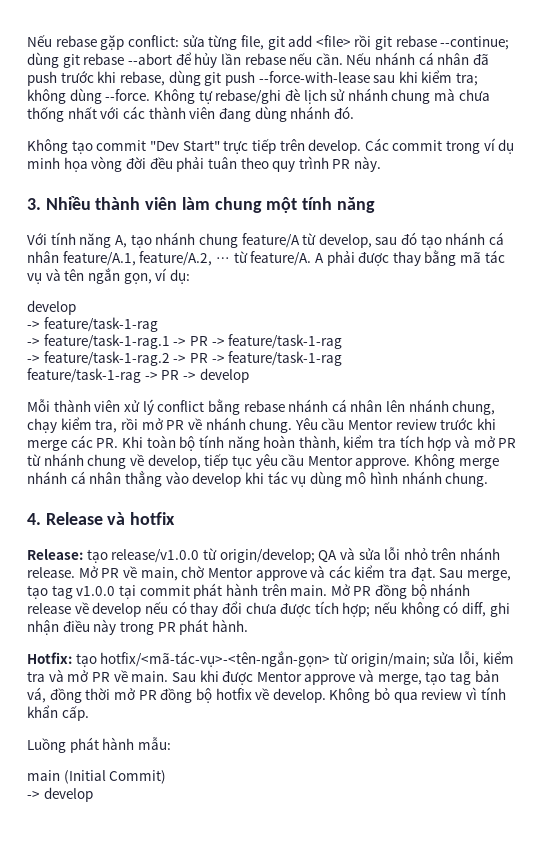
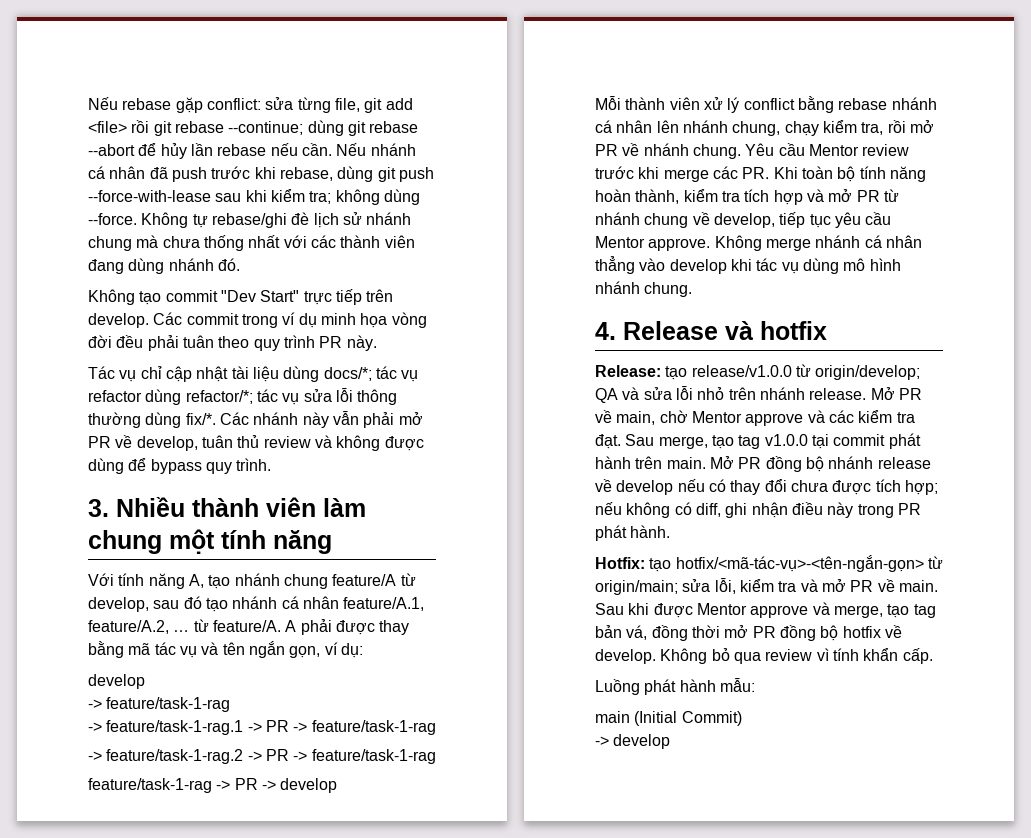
(382, 164) none -> [88,366,419,382] [88,388,398,405] [88,411,423,428] [88,435,424,451] [88,458,272,474] // Tác vụ chỉ cập nhật tài liệu dùng docs/*; tác vụ refactor dùng refactor/*; tác vụ sửa lỗi thông thường dùng fix/*. Các nhánh này vẫn phải mở PR về develop, tuân thủ review và không được dùng để bypass quy trình.

